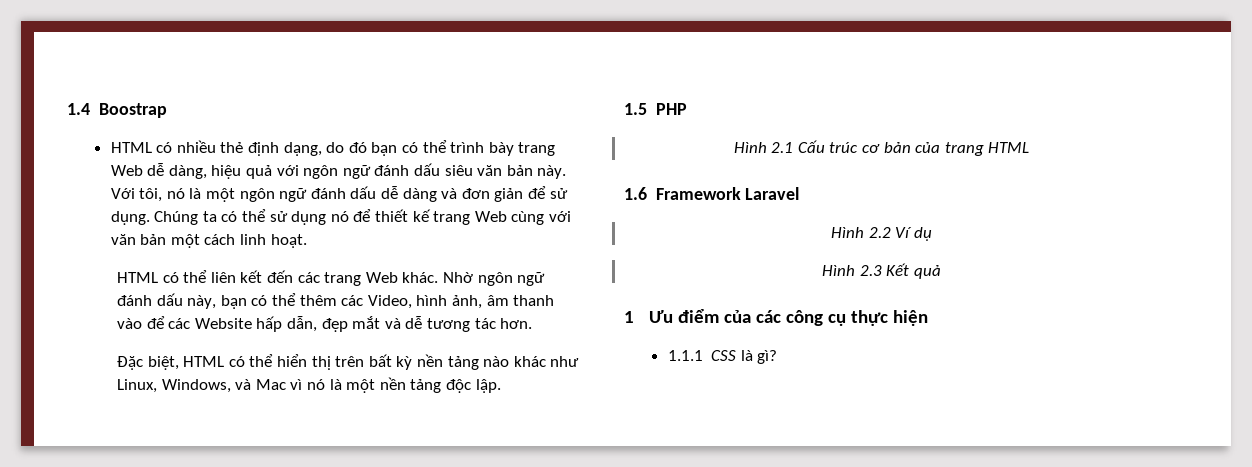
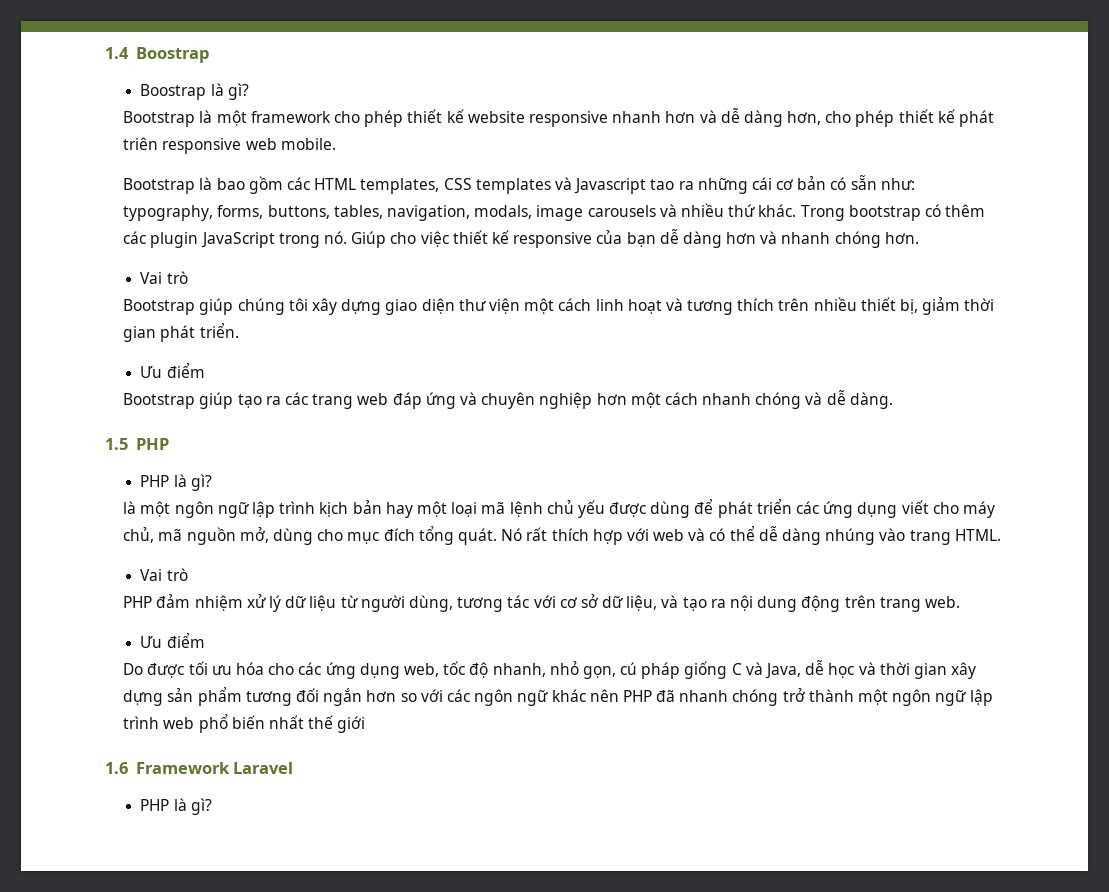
[110,140,556,156] [110,163,567,179] [110,186,568,202] [110,209,571,225] [110,234,307,248] [117,270,546,286] [117,293,555,309] [117,316,533,332] [117,354,580,370] [117,377,501,393] [624,103,687,115] [733,140,1030,156] [624,187,800,200] [831,227,932,241] [822,263,941,279] [624,309,928,326] [667,350,737,361] HTML có nhiều thẻ định dạng, do đó bạn có thể trình bày trang Web dễ dàng, hiệu quả với ngôn ngữ đánh dấu siêu văn bản này. Với tôi, nó là một ngôn ngữ đánh dấu dễ dàng và đơn giản để sử dụng. Chúng ta có thể sử dụng nó để thiết kế trang Web cùng với văn bản một cách linh hoạt. // HTML có thể liên kết đến các trang Web khác. Nhờ ngôn ngữ đánh dấu này, bạn có thể thêm các Video, hình ảnh, âm thanh vào để các Website hấp dẫn, đẹp mắt và dễ tương tác hơn. // Đặc biệt, HTML có thể hiển thị trên bất kỳ nền tảng nào khác như Linux, Windows, và Mac vì nó là một nền tảng độc lập. // 1.5 PHP // Hình 2.1 Cấu trúc cơ bản của trang HTML // 1.6 Framework Laravel // Hình 2.2 Ví dụ // Hình 2.3 Kết quả // 1 Ưu điểm của các công cụ thực hiện // 1.1.1 CSS -> [140,83,249,100] [123,108,995,127] [123,137,336,154] [123,175,915,194] [123,203,986,221] [123,229,919,248] [140,271,188,284] [123,297,995,315] [123,323,239,342] [140,363,205,378] [123,390,893,409] [105,438,169,450] [140,474,212,491] [123,499,995,518] [123,526,1001,545] [140,568,188,581] [123,594,960,612] [140,633,205,648] [123,660,977,679] [123,687,993,706] [123,714,366,733] [105,762,294,774] [140,799,170,811] Boostrap là gì? // Bootstrap là một framework cho phép thiết kế website responsive nhanh hơn và dễ dàng hơn, cho phép thiết kế phát triên responsive web mobile. // Bootstrap là bao gồm các HTML templates, CSS templates và Javascript tao ra những cái cơ bản có sẵn như: typography, forms, buttons, tables, navigation, modals, image carousels và nhiều thứ khác. Trong bootstrap có thêm các plugin JavaScript trong nó. Giúp cho việc thiết kế responsive của bạn dễ dàng hơn và nhanh chóng hơn. // Vai trò // Bootstrap giúp chúng tôi xây dựng giao diện thư viện một cách linh hoạt và tương thích trên nhiều thiết bị, giảm thời gian phát triển. // Ưu điểm // Bootstrap giúp tạo ra các trang web đáp ứng và chuyên nghiệp hơn một cách nhanh chóng và dễ dàng. // 1.5 PHP // PHP là gì? // là một ngôn ngữ lập trình kịch bản hay một loại mã lệnh chủ yếu được dùng để phát triển các ứng dụng viết cho máy chủ, mã nguồn mở, dùng cho mục đích tổng quát. Nó rất thích hợp với web và có thể dễ dàng nhúng vào trang HTML. // Vai trò // PHP đảm nhiệm xử lý dữ liệu từ người dùng, tương tác với cơ sở dữ liệu, và tạo ra nội dung động trên trang web. // Ưu điểm // Do được tối ưu hóa cho các ứng dụng web, tốc độ nhanh, nhỏ gọn, cú pháp giống C và Java, dễ học và thời gian xây dựng sản phẩm tương đối ngắn hơn so với các ngôn ngữ khác nên PHP đã nhanh chóng trở thành một ngôn ngữ lập trình web phổ biến nhất thế giới // 1.6 Framework Laravel // PHP

